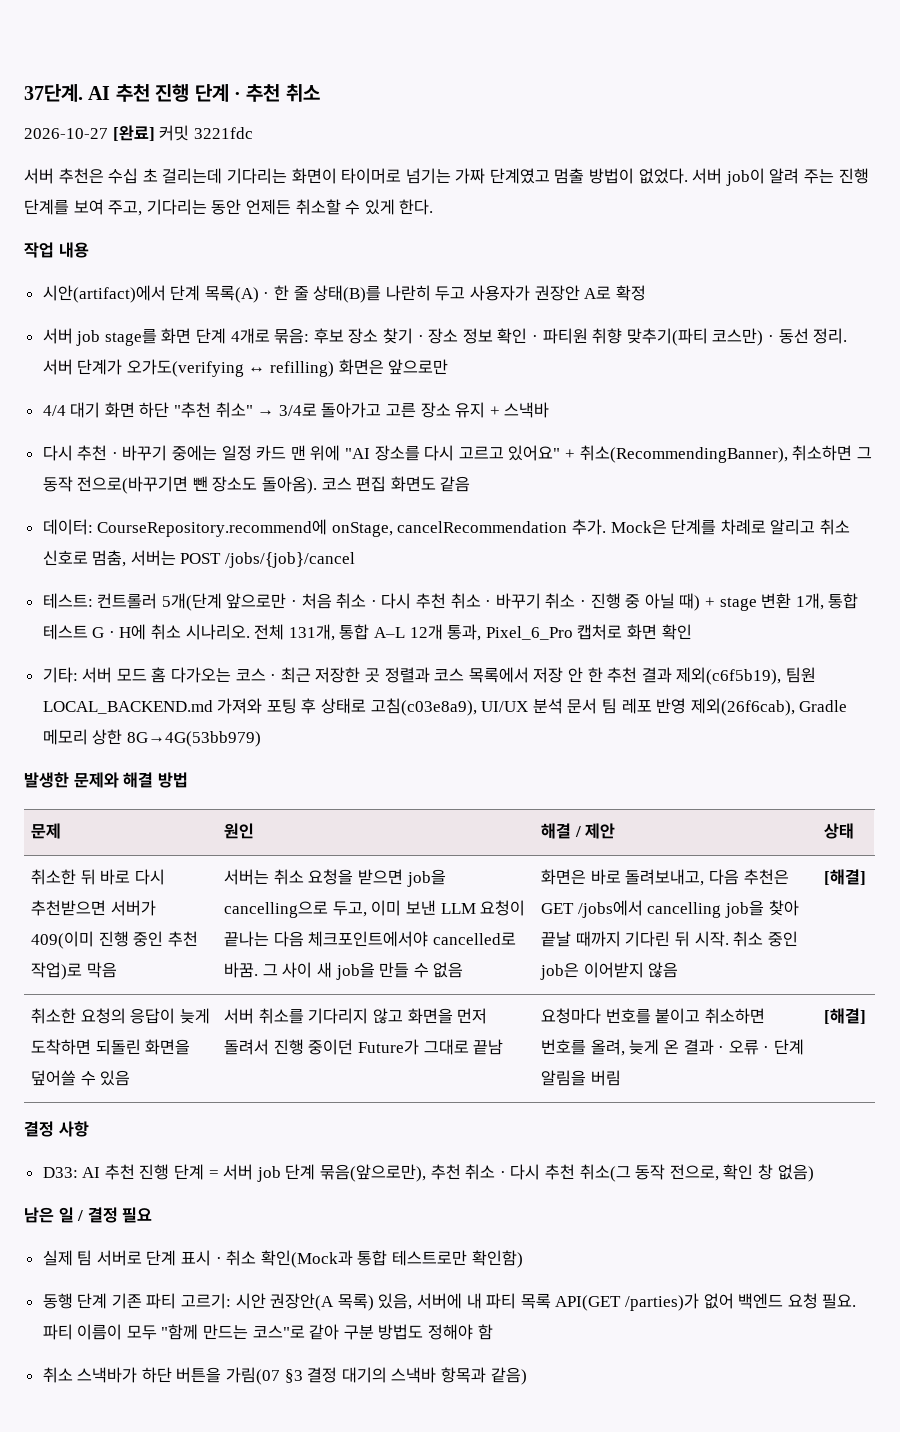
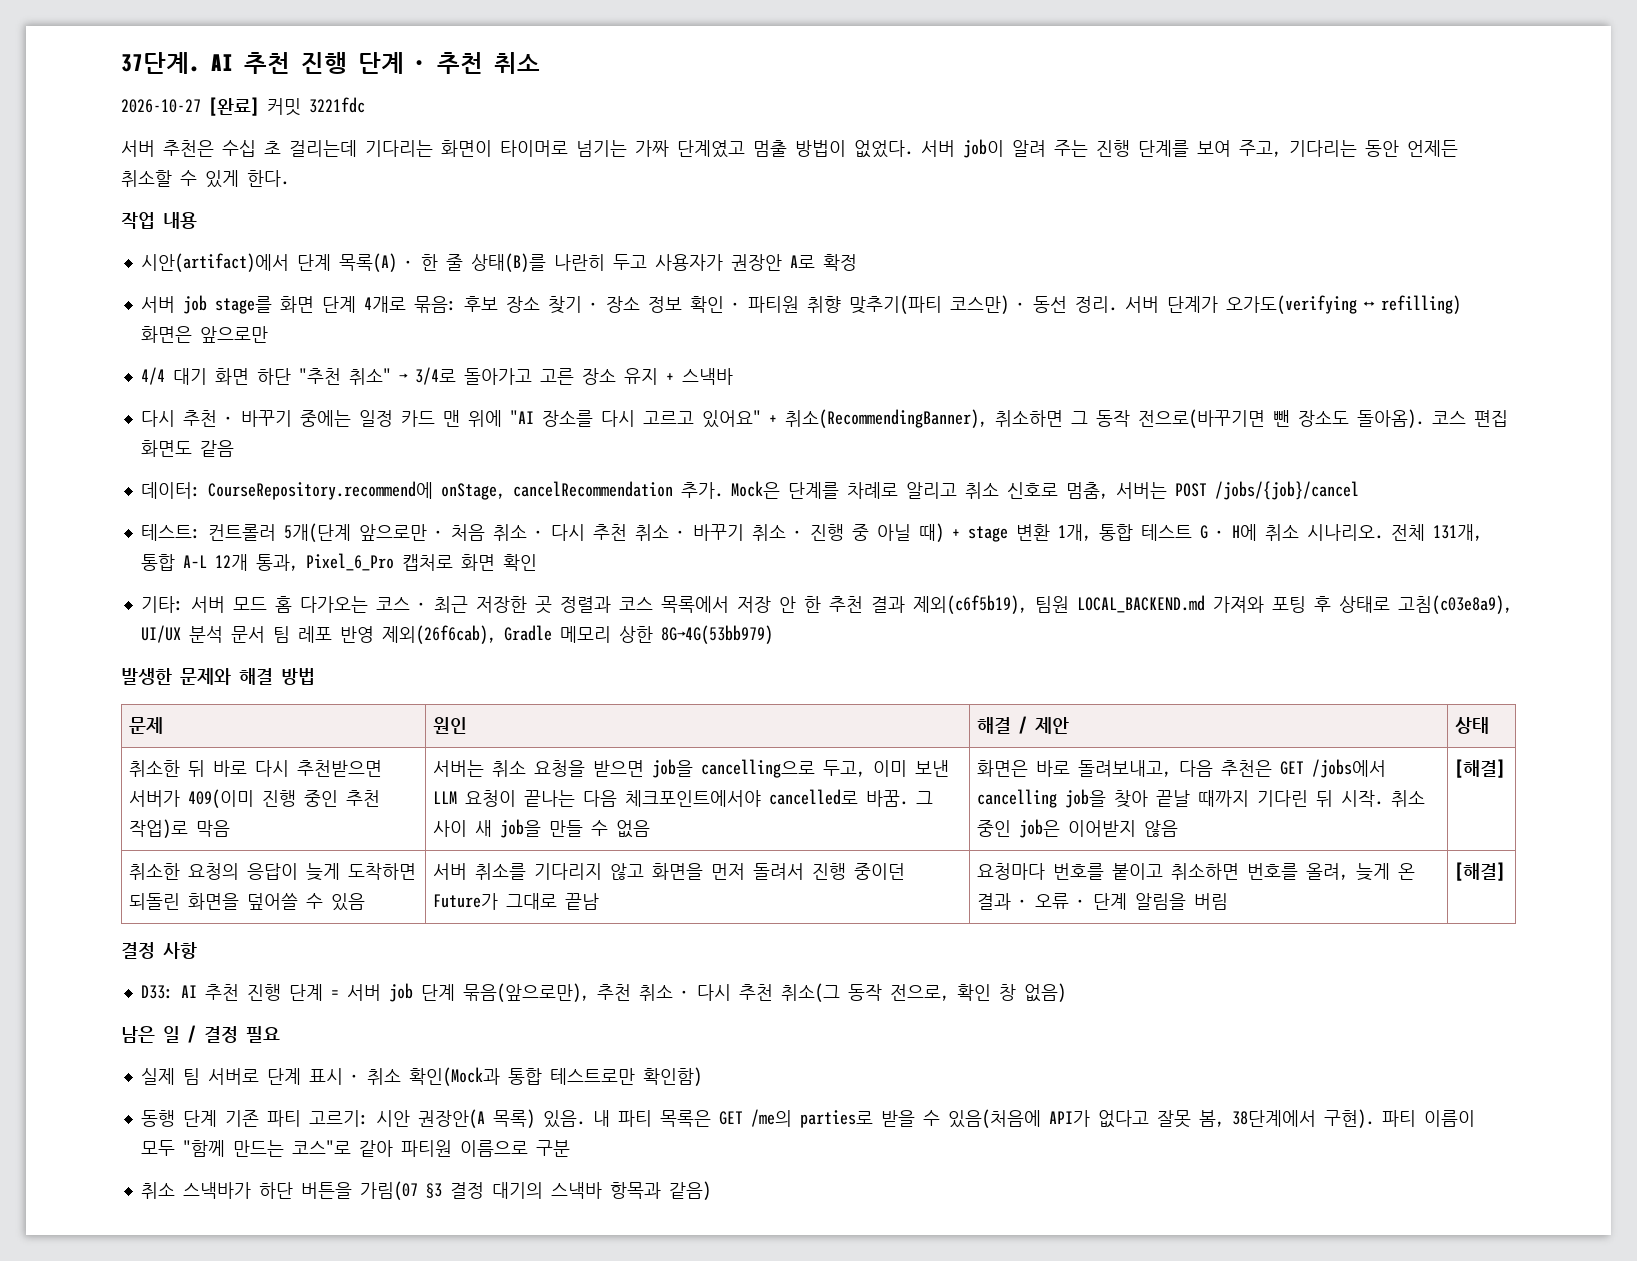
[378,1293,857,1311] 있음, 서버에 내 파티 목록 API(GET /parties)가 없어 백엔드 요청 필요. -> [542,1109,1374,1128] 있음. 내 파티 목록은 GET /me의 parties로 받을 수 있음(처음에 API가 없다고 잘못 봄, 38단계에서 구현).
(340, 1332) none -> [400,1140,528,1157] 파티원 이름으로
[378,1324,493,1340] 방법도 정해야 함 -> (570, 1148) none

